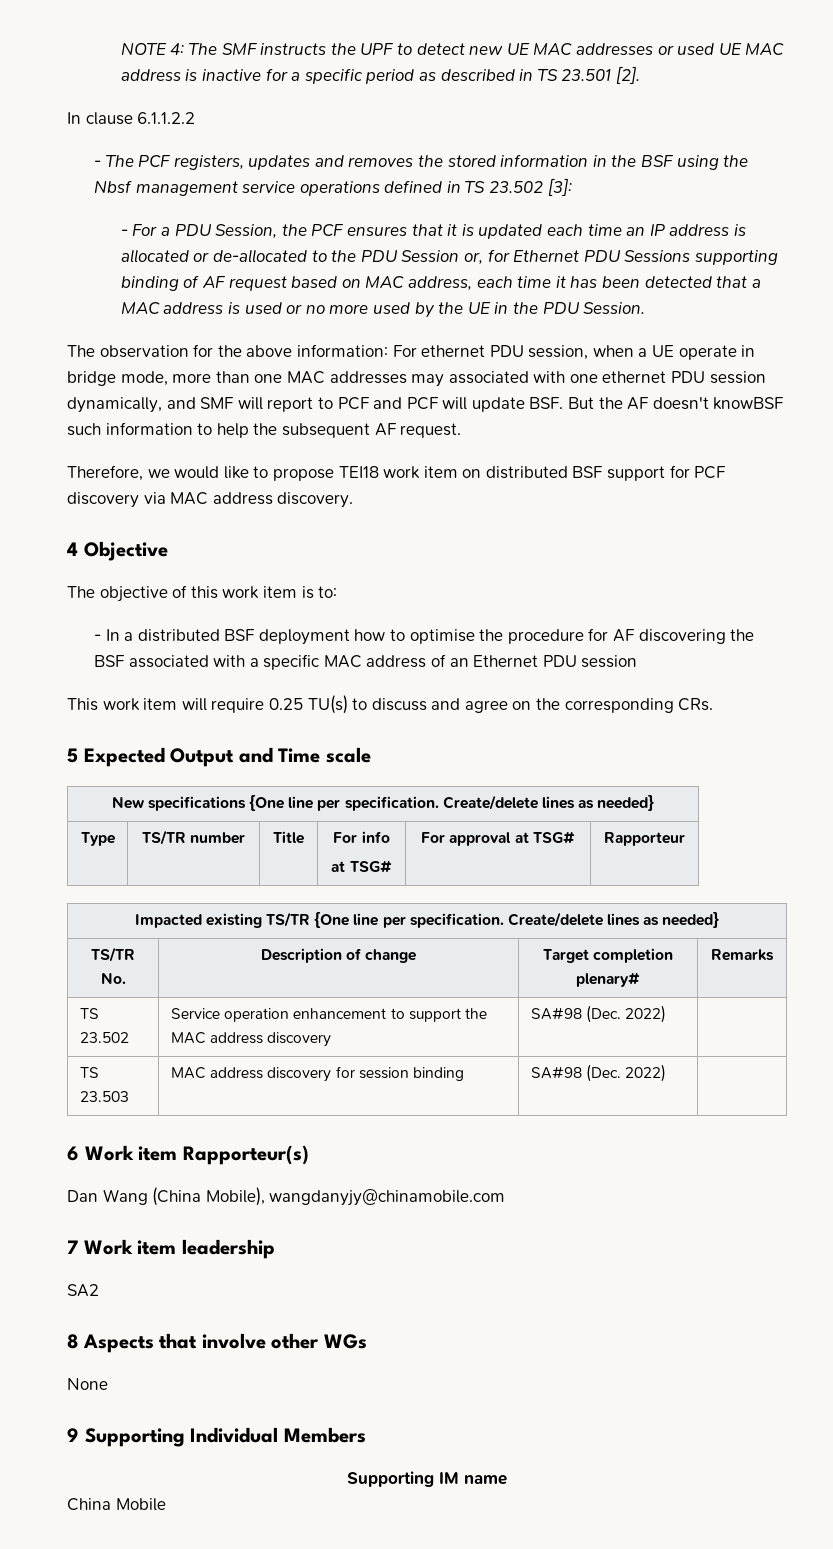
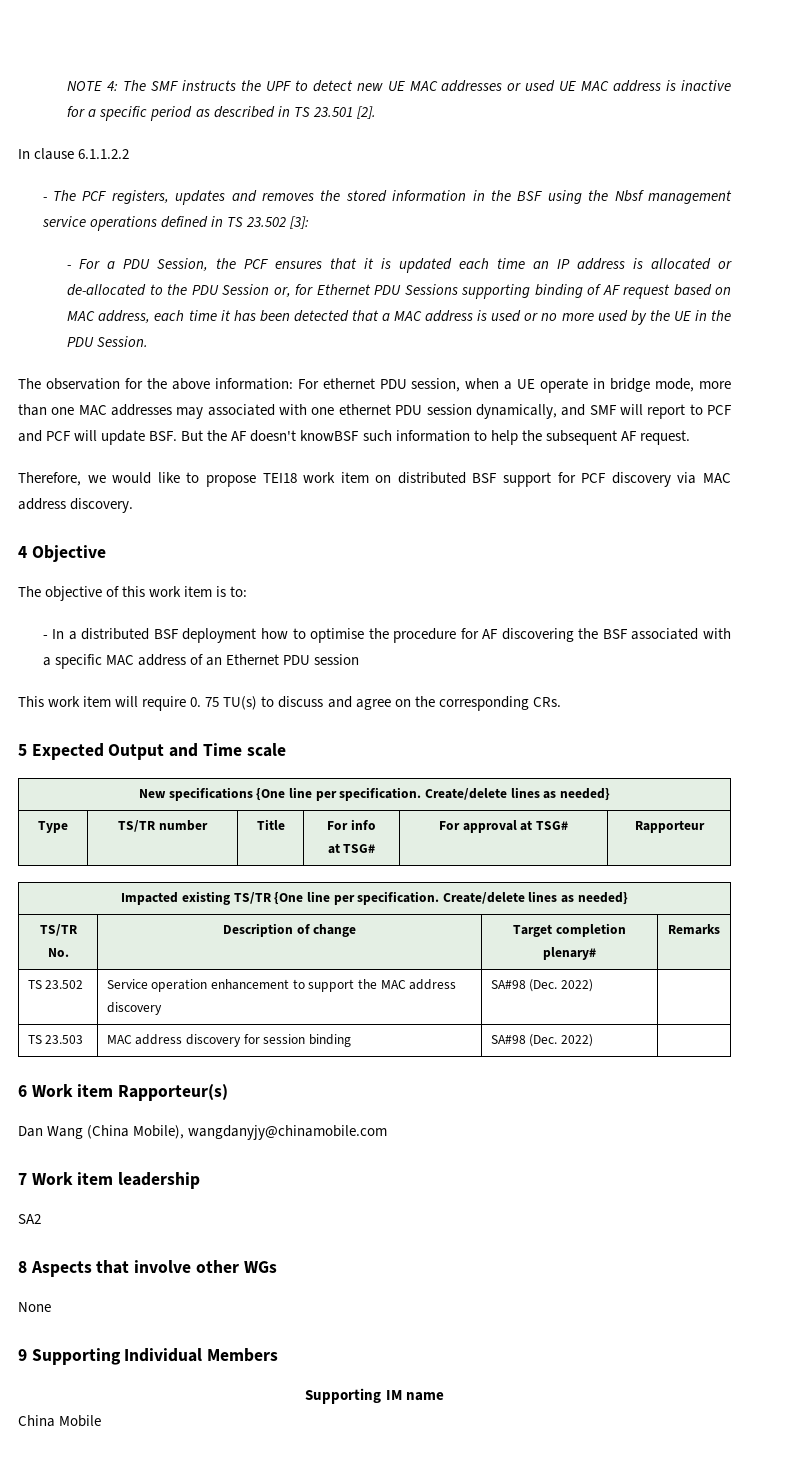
[268,698,303,710] 0.25 -> [190,697,220,707] 0. 75

